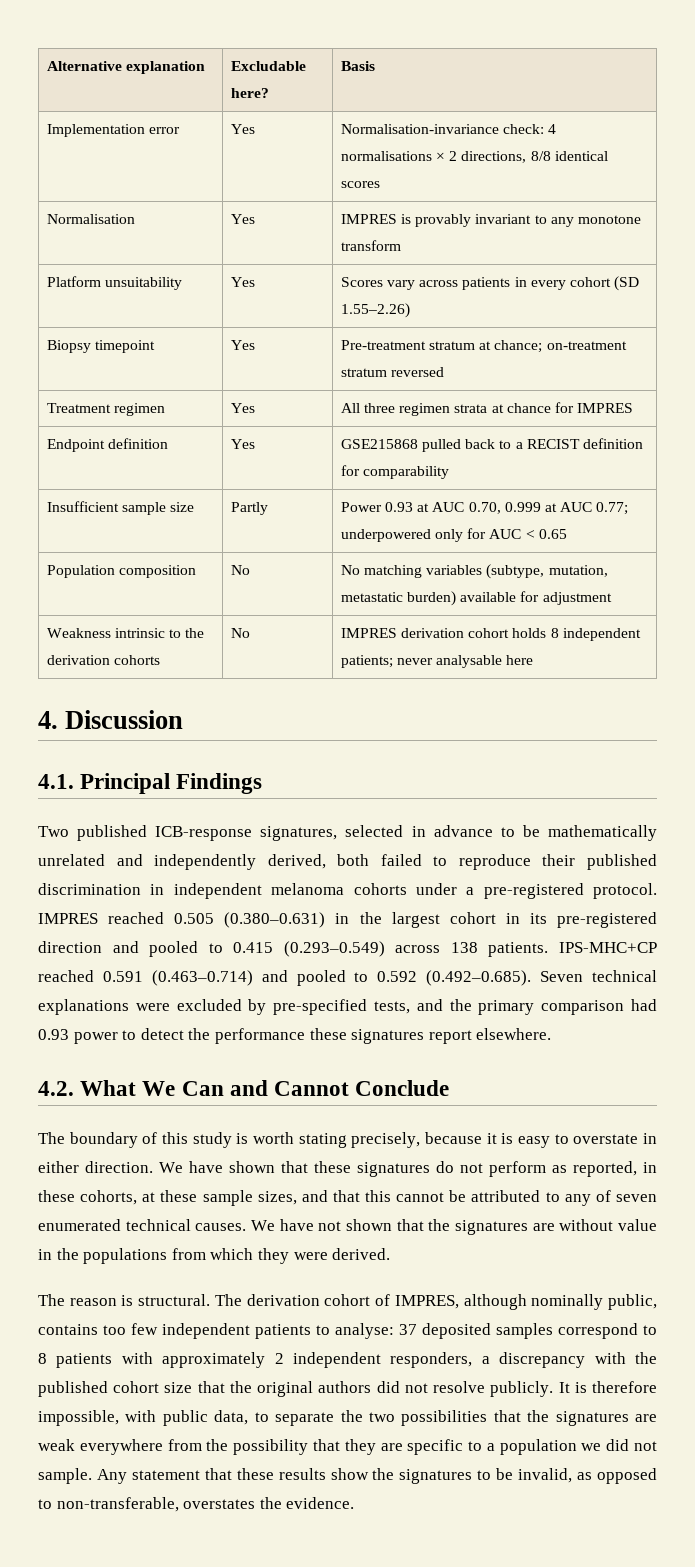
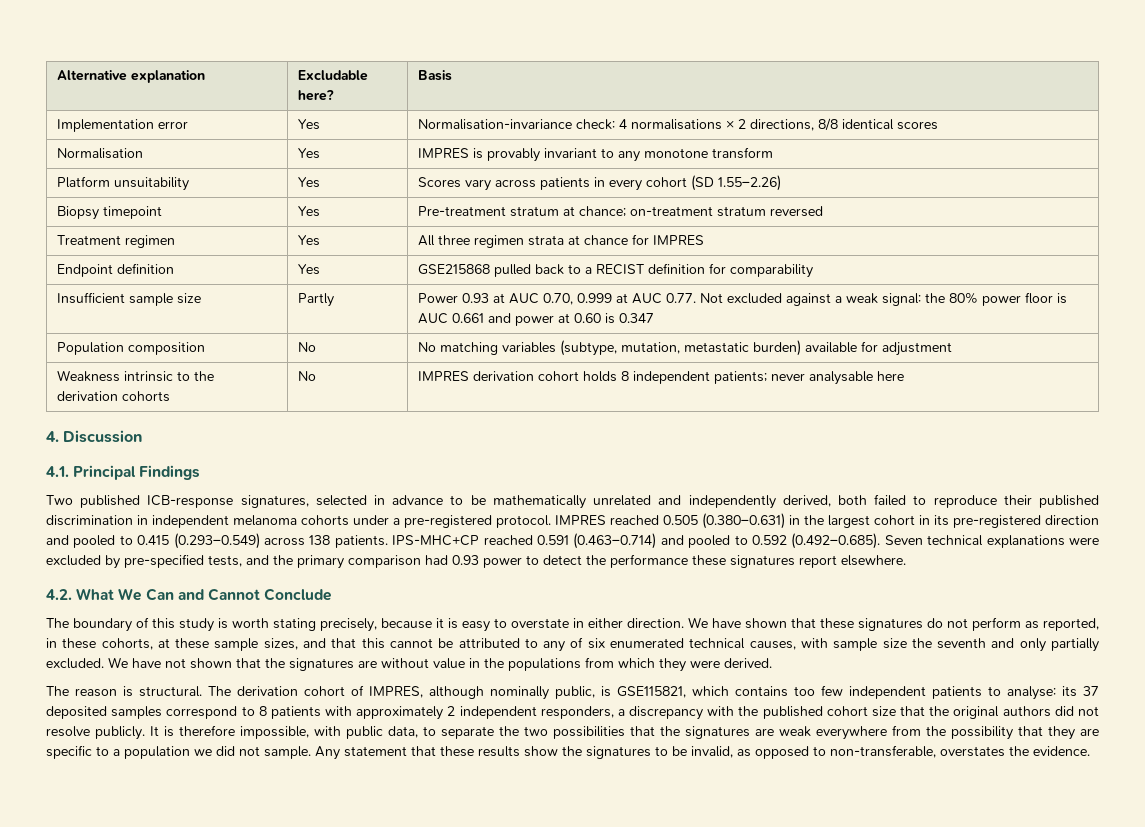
[596,502,629,515] [340,528,567,542] 0.77; underpowered only for AUC < 0.65 -> [665,292,1067,306] [417,313,654,326] 0.77. Not excluded against a weak signal: the 80% power floor is AUC 0.661 and power at 0.60 is 0.347
[615,1194,657,1202] seven -> [587,638,605,649] six
[195,1223,247,1231] causes. -> [749,638,1100,652] [46,658,104,669] causes, with sample size the seventh and only partially excluded.
(658, 1302) none -> [601,686,729,698] is GSE115821, which
(394, 1331) none -> [1062,686,1077,697] its

